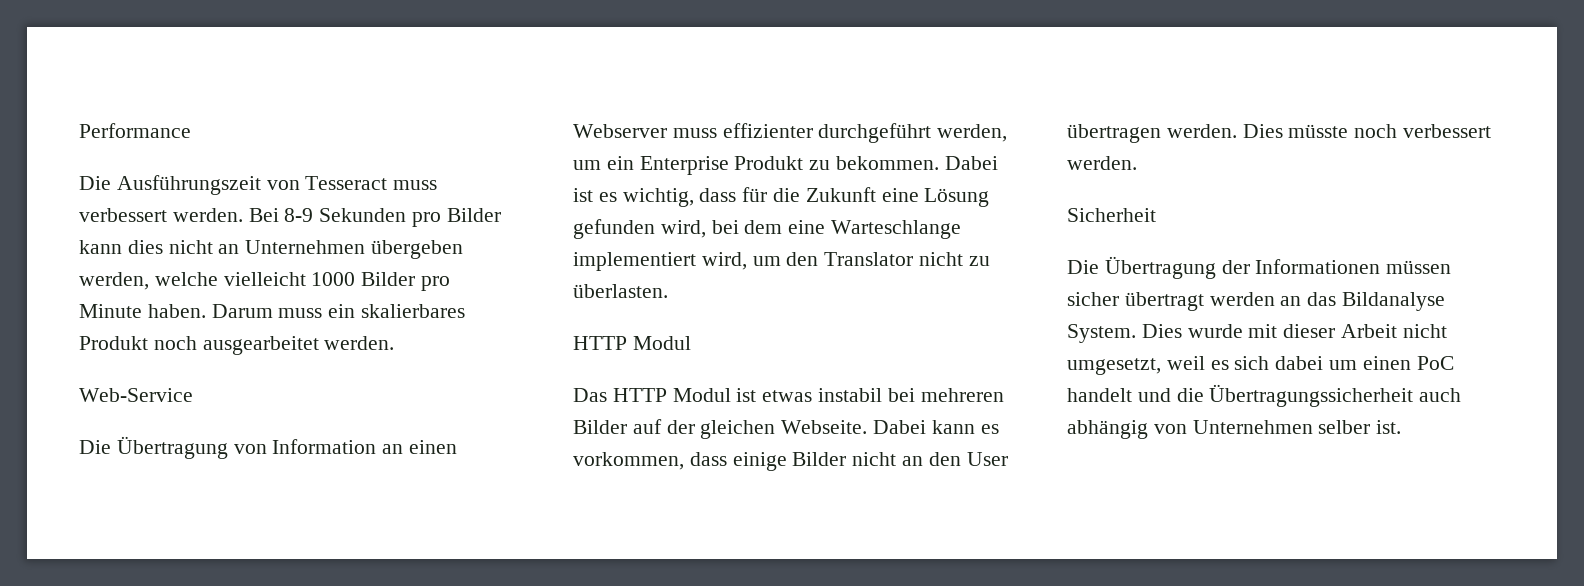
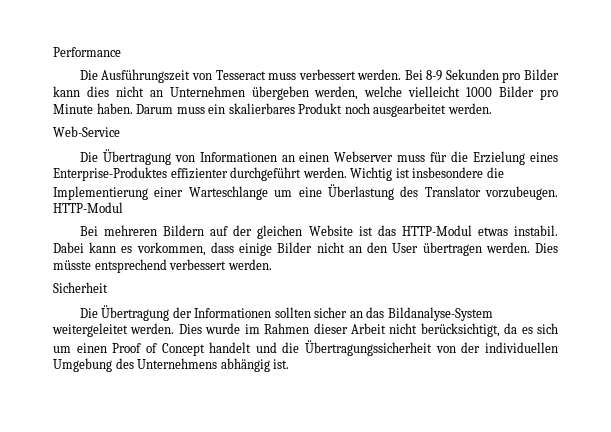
[272,439,377,454] Information -> [199,152,277,162] Informationen
[722,123,1008,143] [573,156,998,175] [573,187,990,207] [573,219,962,239] [573,252,990,271] [573,284,668,298] [573,336,691,350] [573,388,1004,402] [573,419,868,439] effizienter durchgeführt werden, um ein Enterprise Produkt zu bekommen. Dabei ist es wichtig, dass für die Zukunft eine Lösung gefunden wird, bei dem eine Warteschlange implementiert wird, um den Translator nicht zu überlasten. // HTTP Modul // Das HTTP Modul ist etwas instabil bei mehreren Bilder auf der gleichen Webseite. -> [430,151,559,165] [53,167,504,181] [53,184,558,200] [53,202,123,213] [79,225,558,239] für die Erzielung eines Enterprise-Produktes effizienter durchgeführt werden. Wichtig ist insbesondere die Implementierung einer Warteschlange um eine Überlastung des Translator vorzubeugen. HTTP-Modul // Bei mehreren Bildern auf der gleichen Website ist das HTTP-Modul etwas instabil.
[1354,124,1398,138] noch -> [94,259,167,273] entsprechend
[1386,260,1452,274] [1067,292,1446,311] [1067,324,1278,343] müssen sicher übertragt werden an das Bildanalyse System. Dies wurde mit -> [274,307,493,321] [52,323,310,337] sollten sicher an das Bildanalyse-System weitergeleitet werden. Dies wurde im Rahmen
[1067,356,1205,375] umgesetzt, weil -> [420,323,518,337] berücksichtigt, da
[1275,356,1324,370] dabei -> (559, 328) none
[1416,356,1454,370] PoC -> [112,343,205,356] Proof of Concept
[1419,388,1462,402] [1067,420,1371,439] auch abhängig von Unternehmen selber -> [435,342,558,353] [53,358,270,372] von der individuellen Umgebung des Unternehmens abhängig

